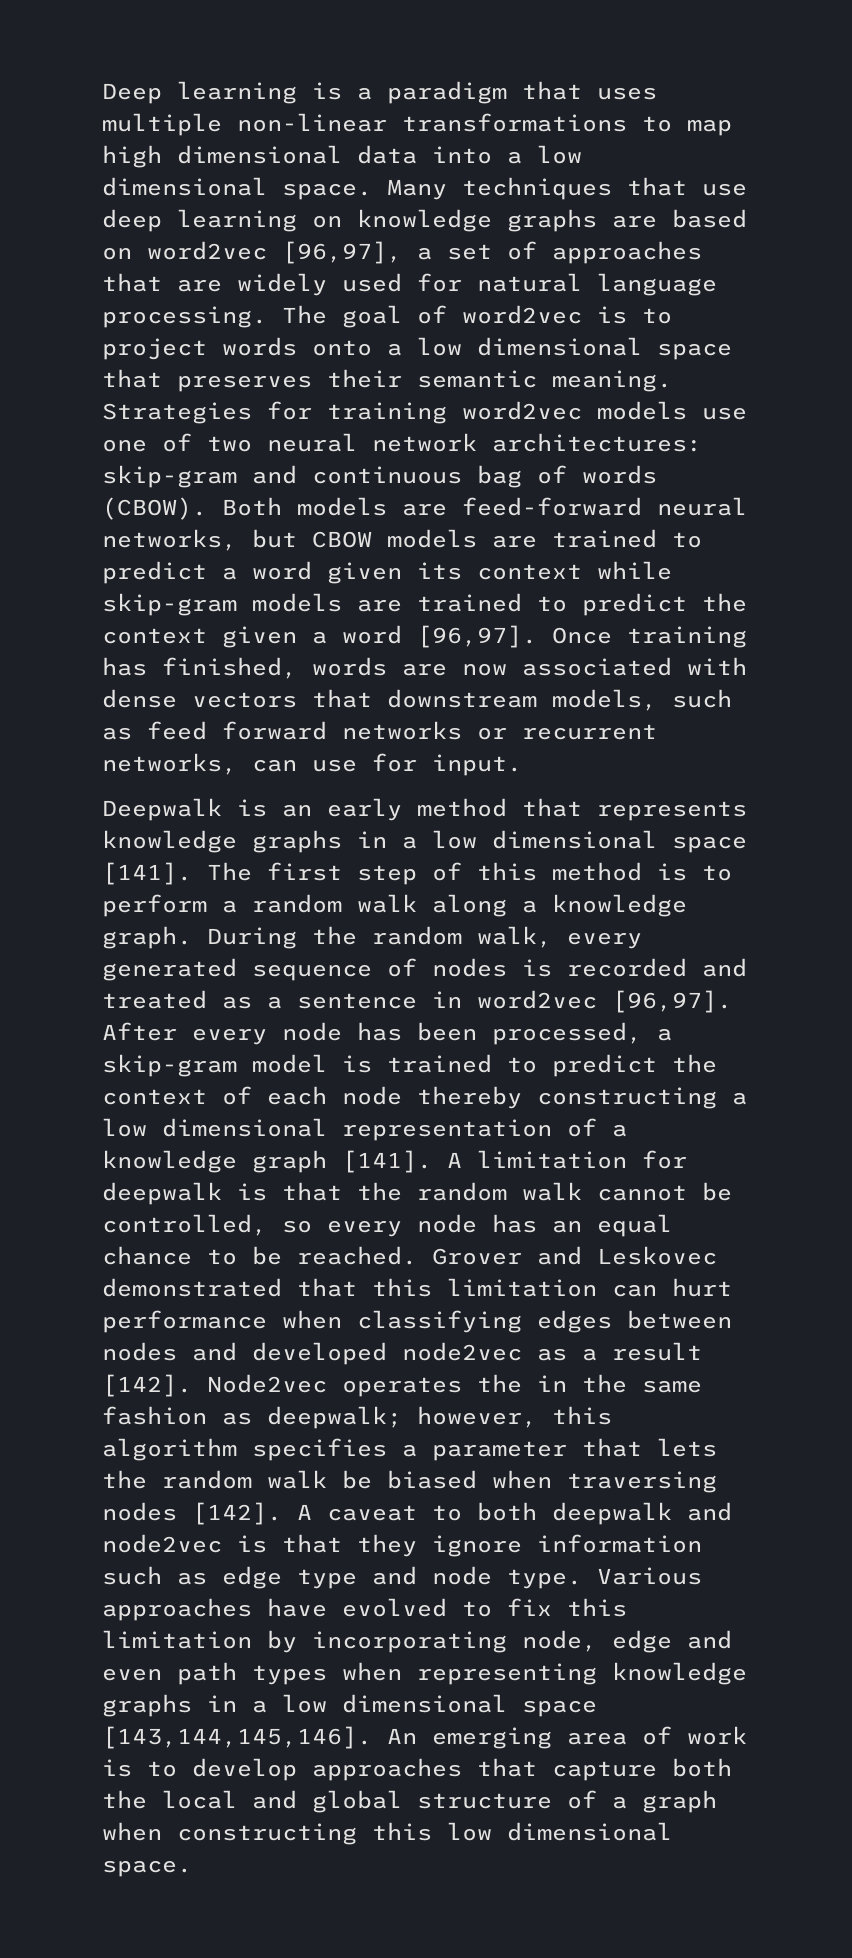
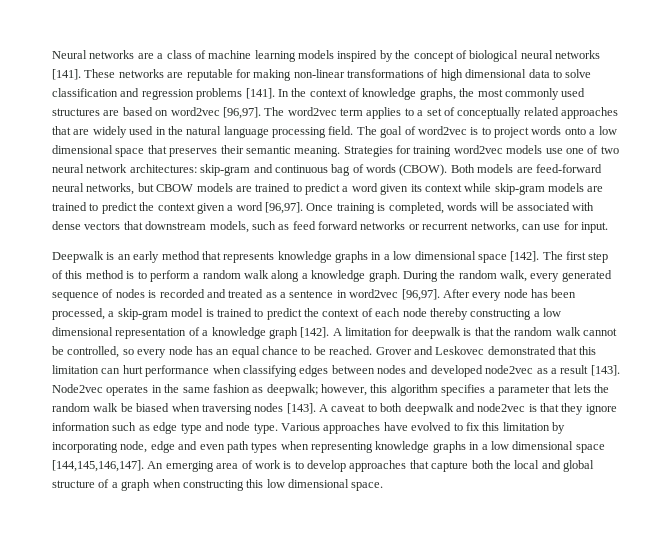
[102,81,657,104] [102,113,732,136] [102,145,582,168] [102,177,747,200] [102,209,747,232] [102,241,402,264] Deep learning is a paradigm that uses multiple non-linear transformations to map high dimensional data into a low dimensional space. Many techniques that use deep learning on knowledge graphs are based on word2vec [96,97], -> [52,50,600,62] [52,69,592,81] [52,88,586,100] [52,107,414,119] Neural networks are a class of machine learning models inspired by the concept of biological neural networks [141]. These networks are reputable for making non-linear transformations of high dimensional data to solve classification and regression problems [141]. In the context of knowledge graphs, the most commonly used structures are based on word2vec [96,97]. The word2vec term applies to
(537, 250) none -> [457,107,559,119] conceptually related
[417,273,717,296] [102,306,267,328] for natural language processing. -> [155,126,354,138] in the natural language processing field.
[102,657,507,679] has finished, words are now -> [377,202,514,214] is completed, words will be
[102,862,192,885] [141]. -> [510,251,540,262] [142].
[342,1150,432,1173] [141]. -> [300,327,330,338] [142].
[102,1374,192,1397] [142]. -> [590,365,620,376] [143].
[477,1374,522,1393] the -> (149, 390) none
[192,1502,282,1525] [142]. -> [286,403,316,414] [143].
[102,1726,372,1749] [143,144,145,146]. -> [52,460,144,472] [144,145,146,147].

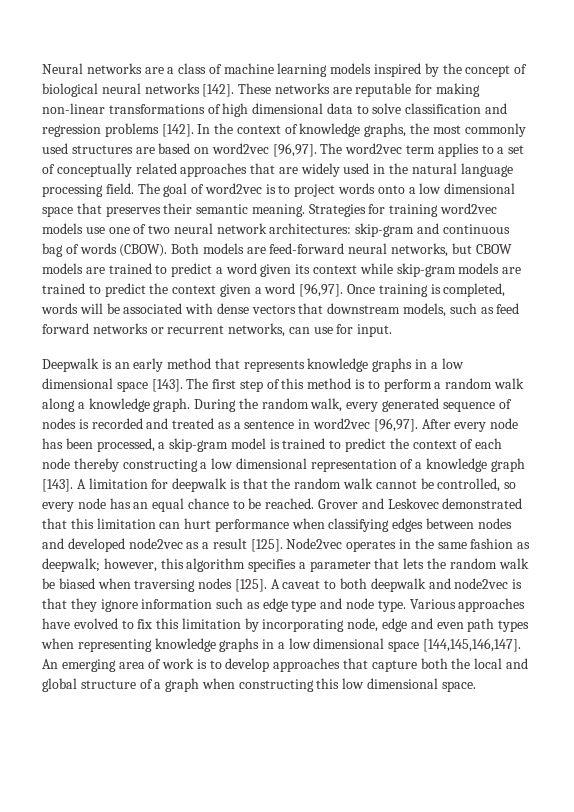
[52,69,81,80] [141]. -> [202,84,235,97] [142].
[245,88,275,99] [141]. -> [161,124,194,137] [142].
[510,251,540,262] [142]. -> [151,379,183,392] [143].
[300,327,330,338] [142]. -> [42,479,73,492] [143].
[590,365,620,376] [143]. -> [250,539,283,552] [125].
[286,403,316,414] [143]. -> [234,579,267,592] [125].

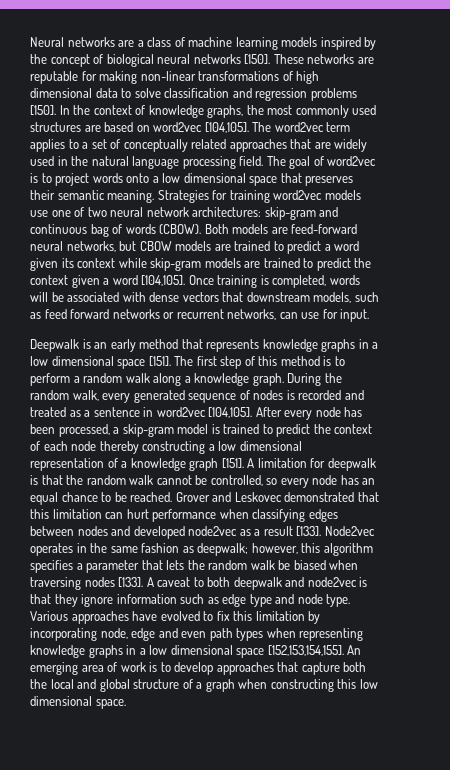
[202,84,235,97] [142]. -> [244,54,271,64] [150].
[161,124,194,137] [142]. -> [30,105,56,115] [150].
[272,143,317,157] [96,97]. -> [204,122,249,133] [104,105].
[299,283,344,297] [96,97]. -> [141,275,186,286] [104,105].
[151,379,183,392] [143]. -> [148,356,171,366] [151].
[373,418,418,432] [96,97]. -> [208,407,253,418] [104,105].
[42,479,73,492] [143]. -> [221,458,244,468] [151].
[250,539,283,552] [125]. -> [296,526,322,536] [133].
[234,579,267,592] [125]. -> [118,577,144,587] [133].
[423,638,522,652] [144,145,146,147]. -> [267,645,344,656] [152,153,154,155].

